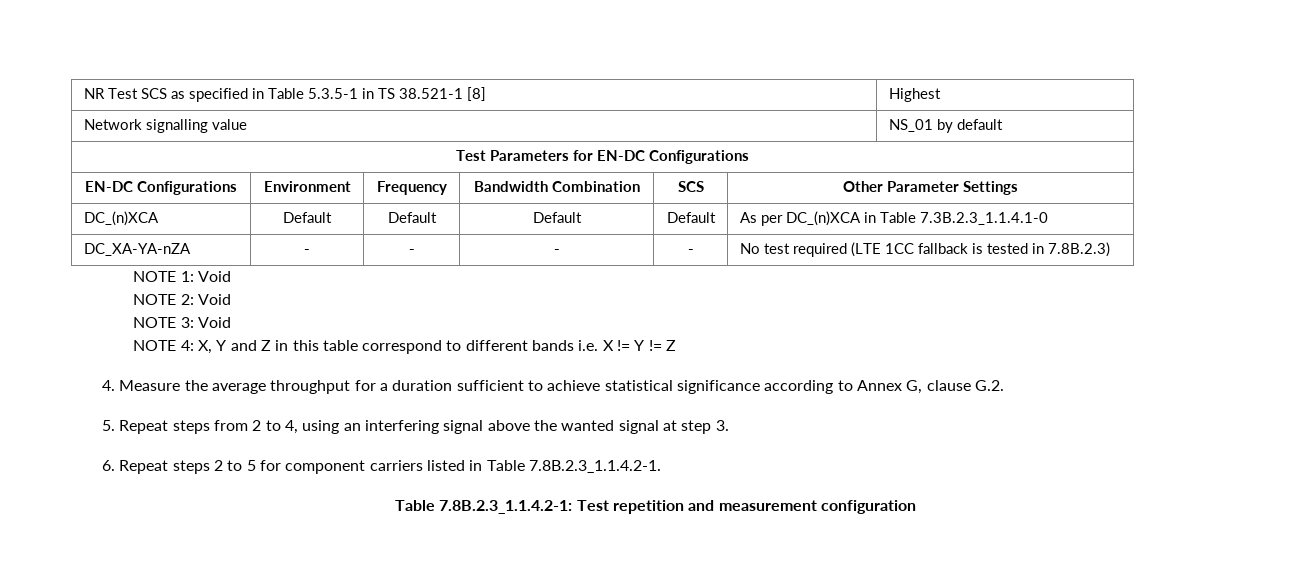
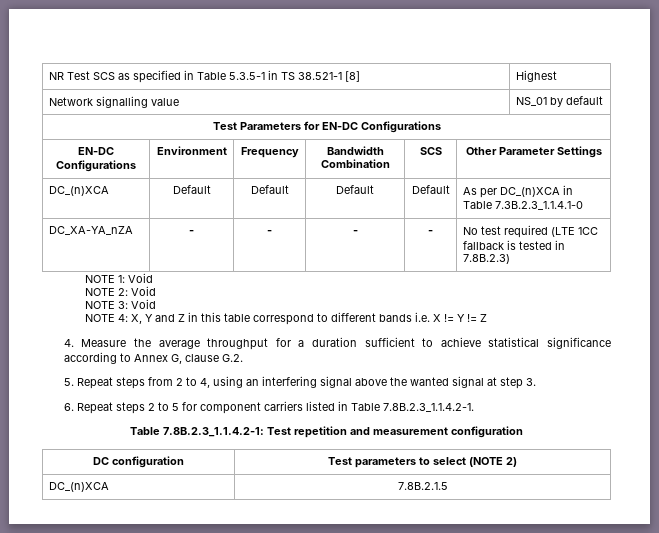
[83,243,191,256] DC_XA-YA-nZA -> [48,226,133,235] DC_XA-YA_nZA
(916, 507) none -> [93,456,184,468] [328,457,517,468] [48,482,109,492] [397,482,448,490] // DC configuration | Test parameters to select (NOTE 2) // DC_(n)XCA | 7.8B.2.1.5

